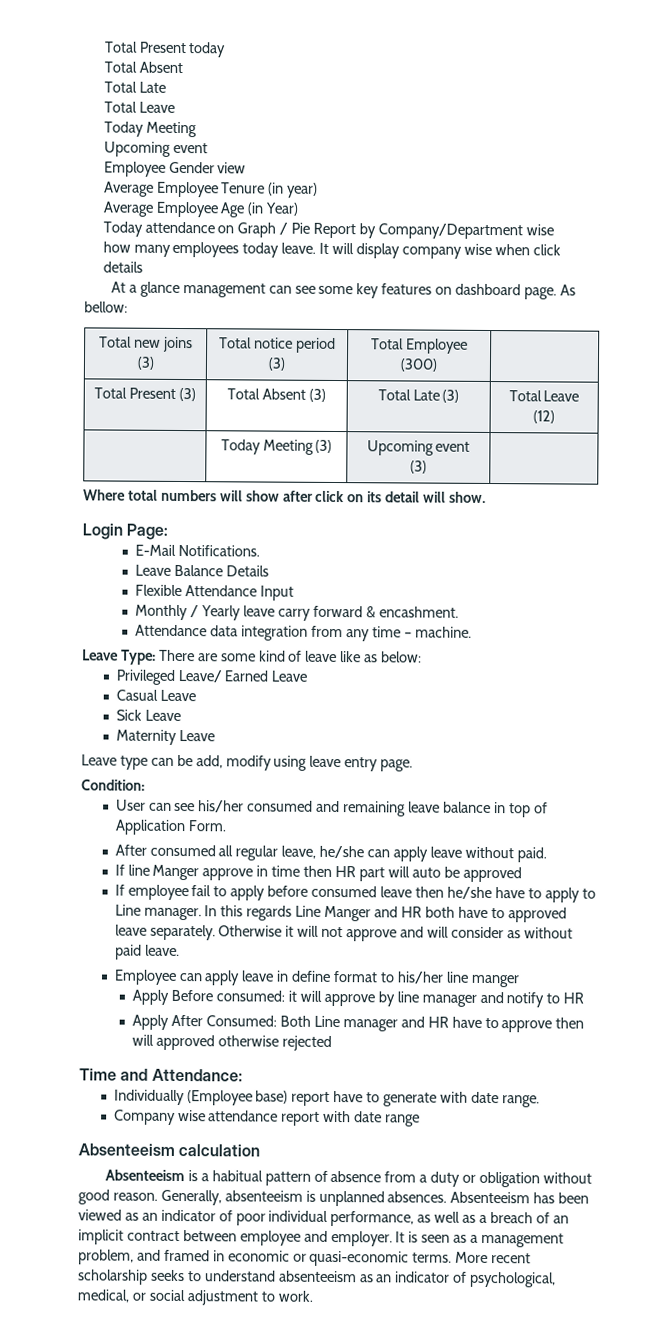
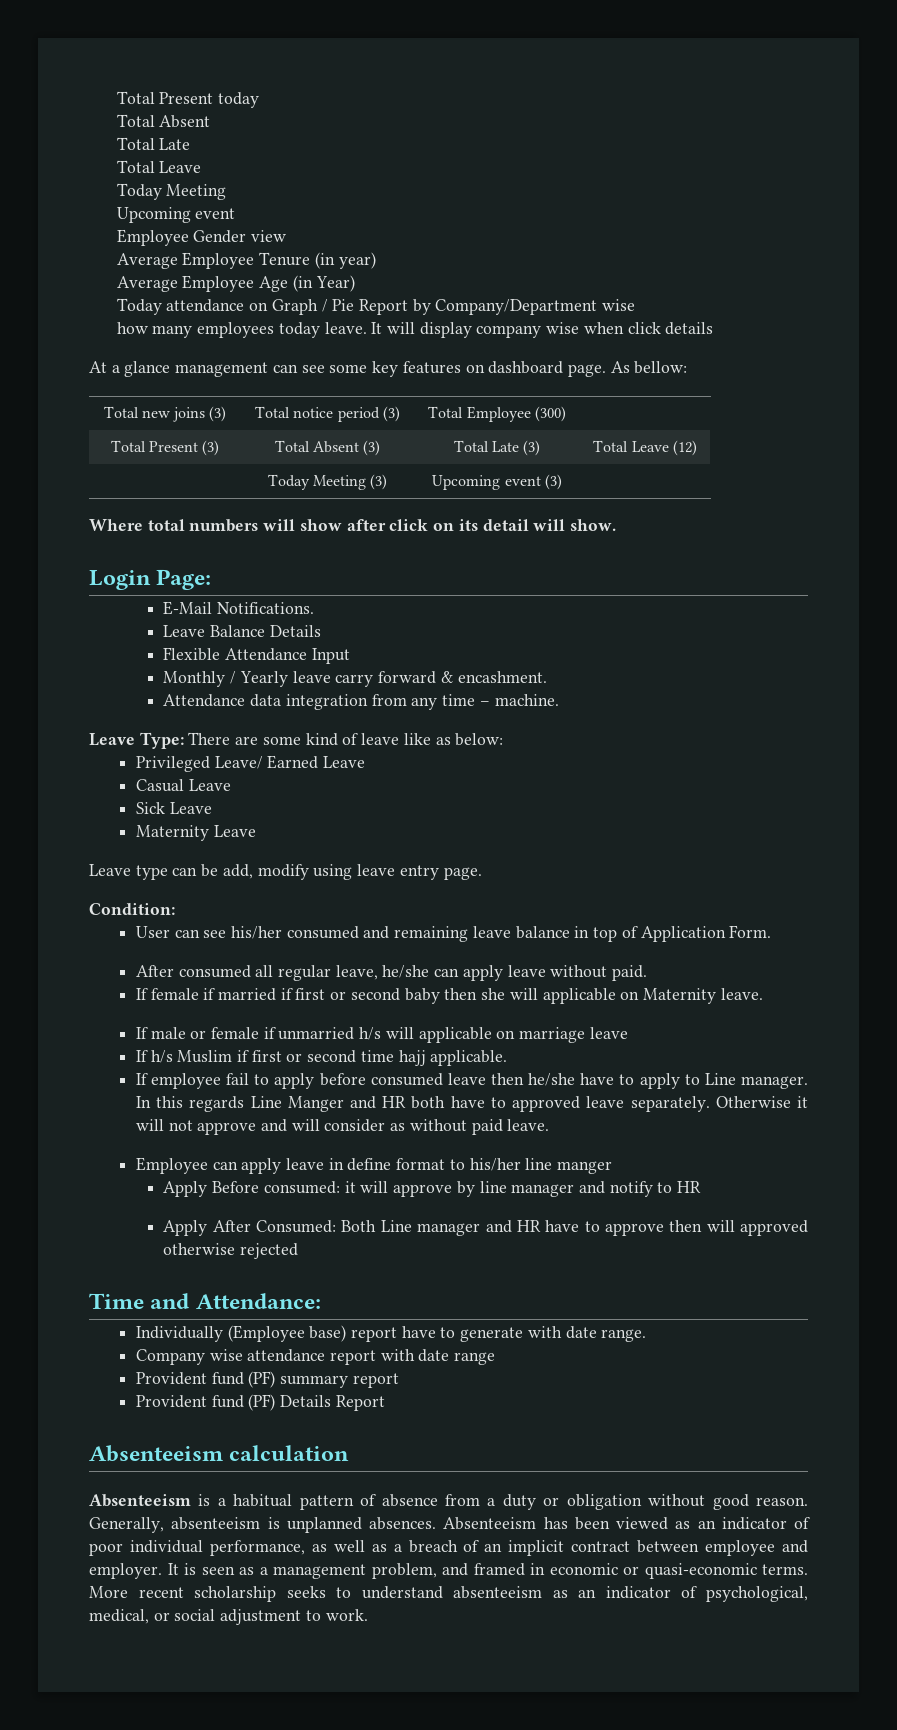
[127,864,522,883] line Manger approve in time then HR part will auto be approved -> [150,988,763,1004] [135,1027,628,1043] [135,1050,508,1066] female if married if first or second baby then she will applicable on Maternity leave. // If male or female if unmarried h/s will applicable on marriage leave // If h/s Muslim if first or second time hajj applicable.
(421, 1120) none -> [135,1371,399,1388] [135,1394,385,1411] // Provident fund (PF) summary report // Provident fund (PF) Details Report

